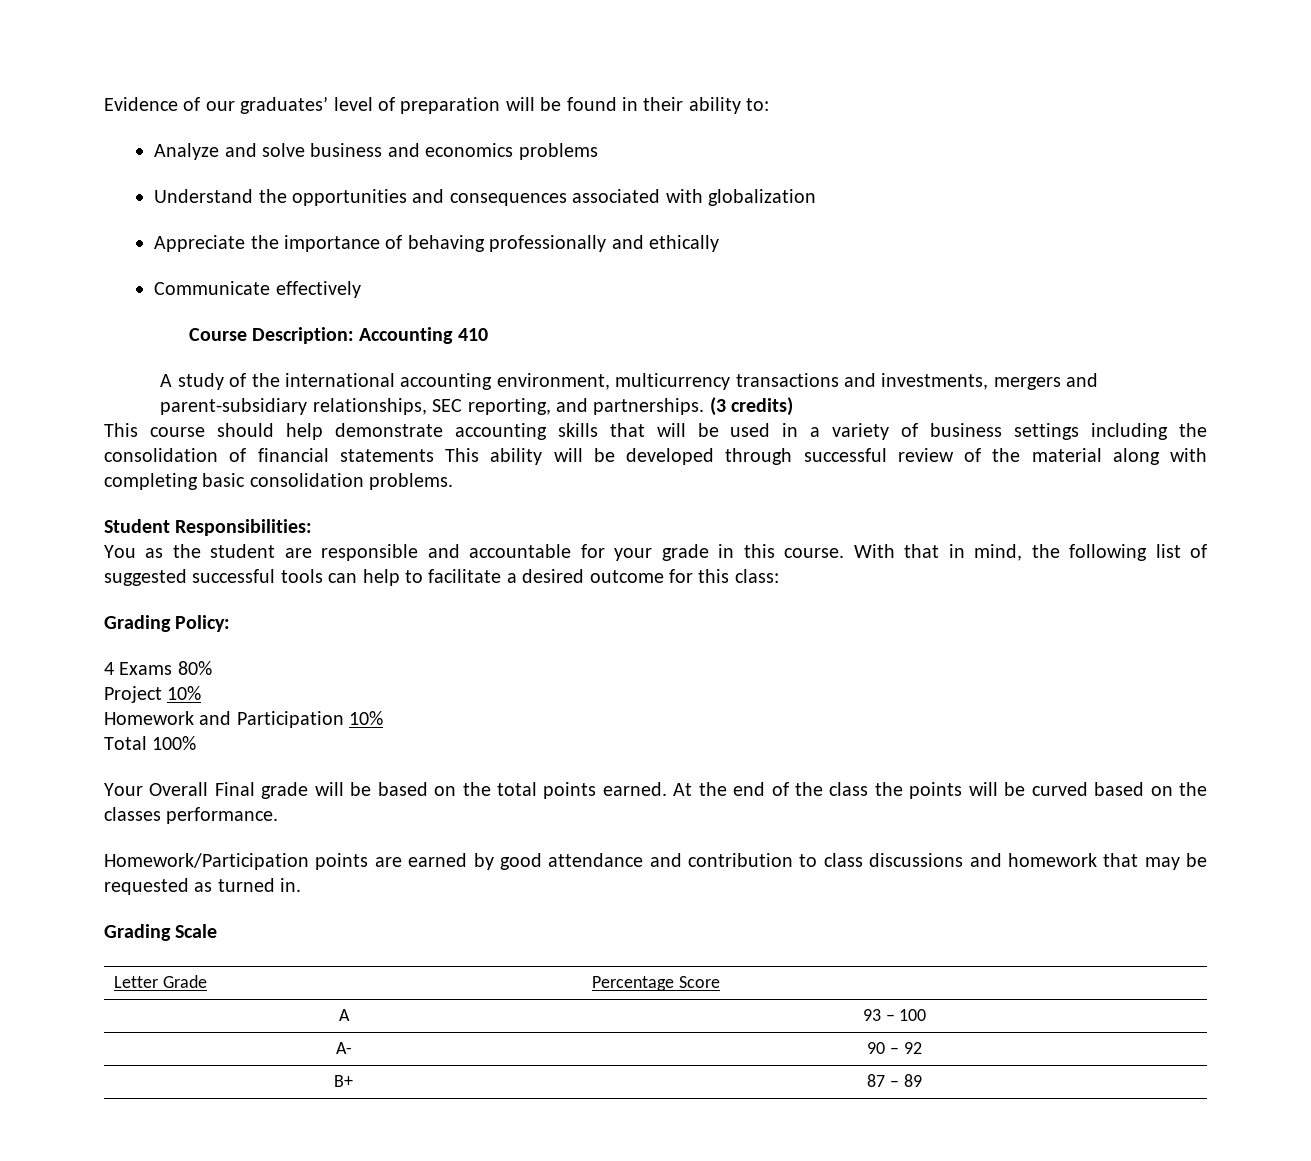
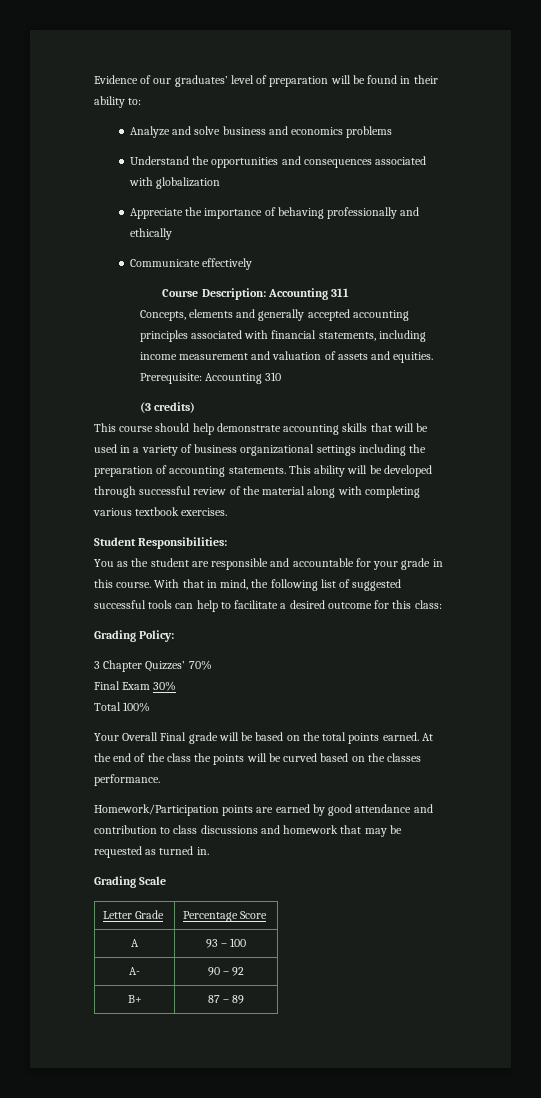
[457,328,488,341] [160,373,1099,390] [160,398,705,415] 410 // A study of the international accounting environment, multicurrency transactions and investments, mergers and parent-subsidiary relationships, SEC reporting, and partnerships. -> [331,288,350,297] [139,309,409,321] [139,330,426,342] [139,351,434,363] [139,372,282,384] 311 // Concepts, elements and generally accepted accounting principles associated with financial statements, including income measurement and valuation of assets and equities. Prerequisite: Accounting 310 //
(1003, 430) none -> [240,444,315,456] organizational
[104,448,434,462] consolidation of financial statements -> [94,465,286,477] preparation of accounting statements.
[202,473,454,490] basic consolidation problems. -> [93,507,228,516] various textbook exercises.
[104,661,212,675] [104,686,202,703] [104,711,384,728] 4 Exams 80% // Project 10% // Homework and Participation 10% -> [94,660,212,672] [94,681,177,691] 3 Chapter Quizzes’ 70% // Final Exam 30%

